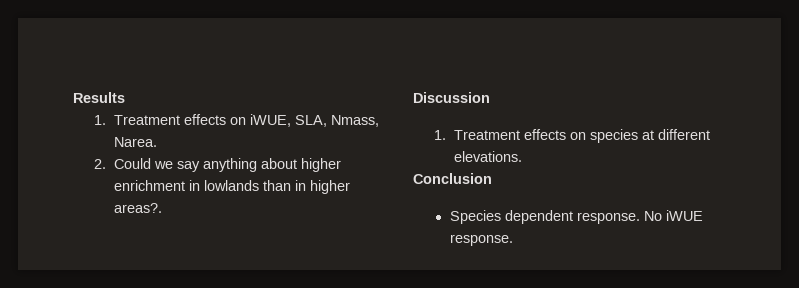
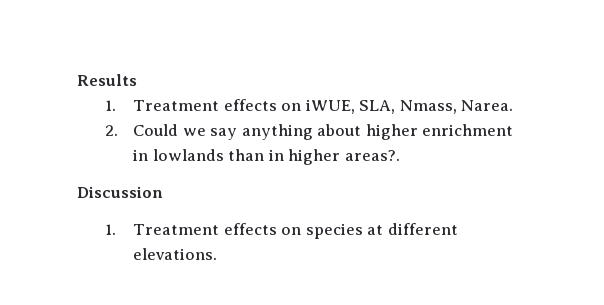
[413,173,492,184] [449,210,703,224] [449,234,513,246] // Conclusion // Species dependent response. No iWUE response. -> (218, 254) none

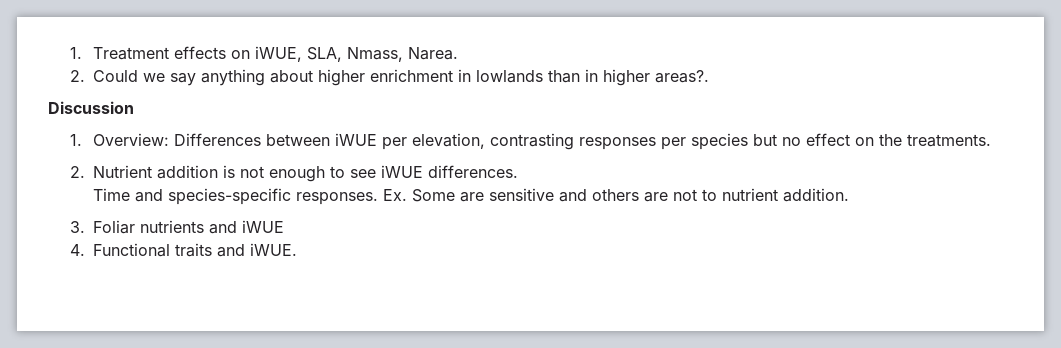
[77,74,137,86] Results // -> (70, 53) none
[133,223,458,239] [133,248,218,260] Treatment effects on species at different elevations. -> [92,133,991,150] [70,165,519,182] [92,188,849,205] [70,220,285,234] [70,243,298,257] Overview: Differences between iWUE per elevation, contrasting responses per species but no effect on the treatments. // 2. Nutrient addition is not enough to see iWUE differences. // Time and species-specific responses. Ex. Some are sensitive and others are not to nutrient addition. // 3. Foliar nutrients and iWUE // 4. Functional traits and iWUE.

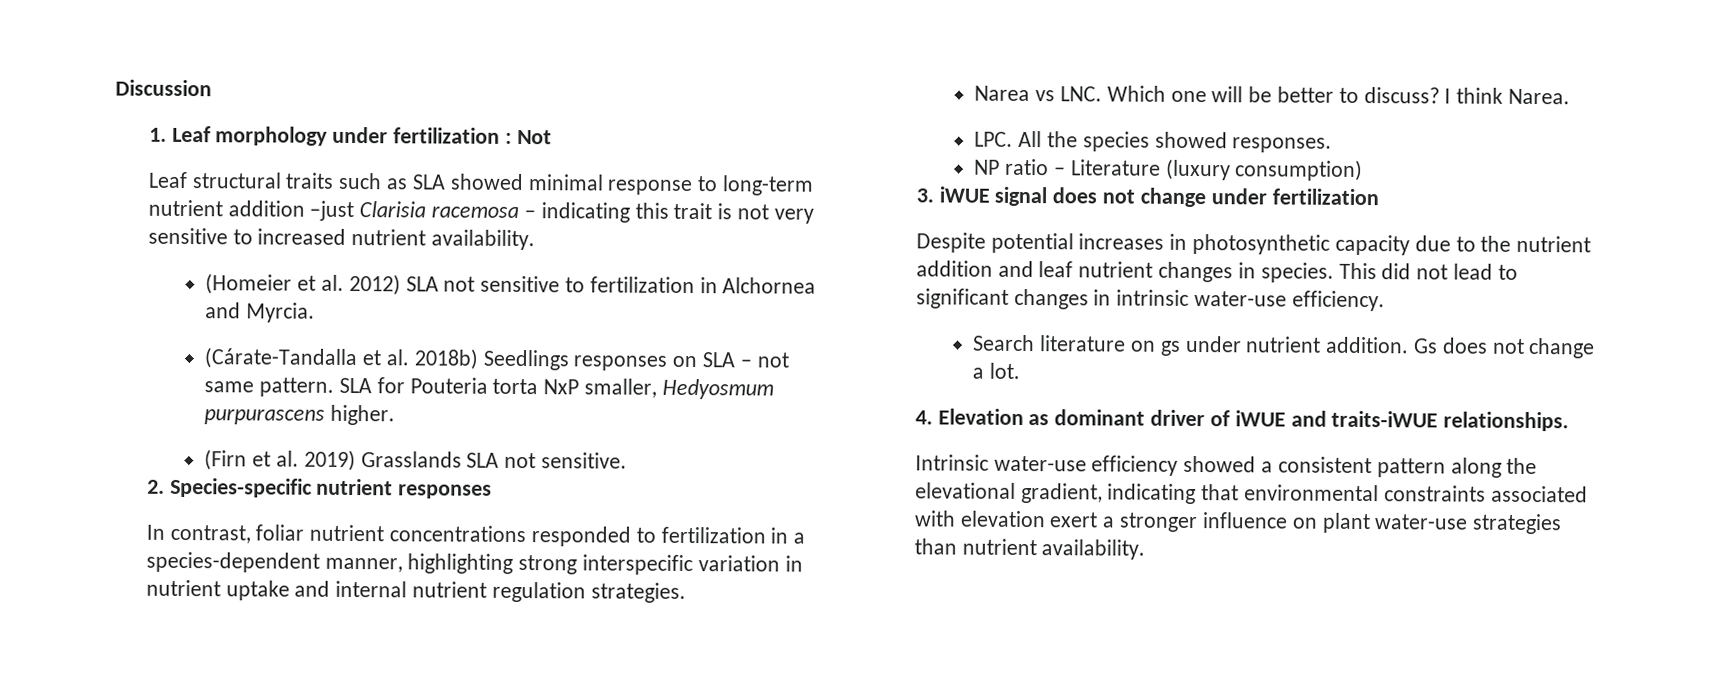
[70,46,458,62] [70,69,710,86] [48,101,134,114] [70,133,991,150] [70,165,519,182] [92,188,849,205] [70,220,285,234] [70,243,298,257] 1. Treatment effects on iWUE, SLA, Nmass, Narea. // 2. Could we say anything about higher enrichment in lowlands than in higher areas?. // Discussion // 1. Overview: Differences between iWUE per elevation, contrasting responses per species but no effect on the treatments. // 2. Nutrient addition is not enough to see iWUE differences. // Time and species-specific responses. Ex. Some are sensitive and others are not to nutrient addition. // 3. Foliar nutrients and iWUE // 4. Functional traits and iWUE. -> [115,79,212,97] [148,125,552,146] [147,171,814,196] [147,199,814,224] [147,227,536,251] [205,273,817,296] [205,302,316,323] [204,347,789,371] [204,377,774,400] [204,404,396,426] [204,449,628,472] [146,477,493,499] [145,524,806,547] [145,551,803,576] [145,579,686,603] [974,85,1571,105] [974,130,1333,153] [974,158,1364,182] [915,186,1379,208] [915,232,1592,256] [915,260,1518,283] [915,288,1385,312] [972,334,1596,359] [972,362,1021,379] [914,408,1570,432] [914,454,1538,478] [914,482,1588,505] [913,510,1563,535] [913,538,1146,560] Discussion // 1. Leaf morphology under fertilization : Not // Leaf structural traits such as SLA showed minimal response to long-term nutrient addition –just Clarisia racemosa – indicating this trait is not very sensitive to increased nutrient availability. // (Homeier et al. 2012) SLA not sensitive to fertilization in Alchornea and Myrcia. // (Cárate-Tandalla et al. 2018b) Seedlings responses on SLA – not same pattern. SLA for Pouteria torta NxP smaller, Hedyosmum purpurascens higher. // (Firn et al. 2019) Grasslands SLA not sensitive. // 2. Species-specific nutrient responses // In contrast, foliar nutrient concentrations responded to fertilization in a species-dependent manner, highlighting strong interspecific variation in nutrient uptake and internal nutrient regulation strategies. // Narea vs LNC. Which one will be better to discuss? I think Narea. // LPC. All the species showed responses. // NP ratio – Literature (luxury consumption) // 3. iWUE signal does not change under fertilization // Despite potential increases in photosynthetic capacity due to the nutrient addition and leaf nutrient changes in species. This did not lead to significant changes in intrinsic water-use efficiency. // Search literature on gs under nutrient addition. Gs does not change a lot. // 4. Elevation as dominant driver of iWUE and traits-iWUE relationships. // Intrinsic water-use efficiency showed a consistent pattern along the elevational gradient, indicating that environmental constraints associated with elevation exert a stronger influence on plant water-use strategies than nutrient availability.

